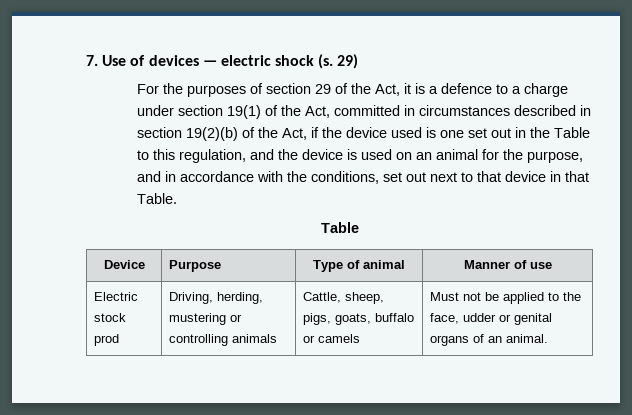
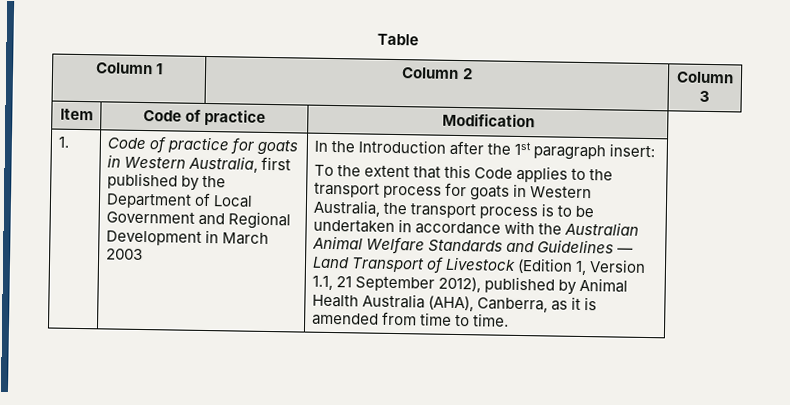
[86,54,359,69] [137,83,569,97] [137,105,592,119] [137,127,591,141] [137,149,584,163] [137,171,590,184] [137,193,178,204] [320,222,359,233] [103,260,145,269] [168,260,221,272] [313,260,405,272] [463,260,552,269] [93,292,138,301] [93,313,126,322] [93,334,119,346] [168,292,263,304] [168,313,242,325] [168,334,277,346] [302,292,384,304] [302,313,414,325] [302,334,360,343] [429,292,581,304] [429,313,552,325] [429,334,548,346] 7. Use of devices — electric shock (s. 29) // For the purposes of section 29 of the Act, it is a defence to a charge under section 19(1) of the Act, committed in circumstances described in section 19(2)(b) of the Act, if the device used is one set out in the Table to this regulation, and the device is used on an animal for the purpose, and in accordance with the conditions, set out next to that device in that Table. // Table // Device | Purpose | Type of animal | Manner of use // Electric stock prod | Driving, herding, mustering or controlling animals | Cattle, sheep, pigs, goats, buffalo or camels | Must not be applied to the face, udder or genital organs of an animal. -> [376,33,419,46] [95,62,164,75] [401,67,473,80] [676,71,734,84] [699,90,710,102] [59,108,94,121] [142,108,267,126] [441,112,535,128] [57,136,70,148] [106,136,298,156] [106,154,291,173] [106,172,226,191] [105,192,253,209] [105,211,291,230] [105,229,269,246] [105,248,143,260] [313,139,655,161] [313,164,613,183] [313,182,592,201] [312,199,594,220] [312,219,639,236] [311,235,634,255] [311,256,646,276] [311,275,628,295] [311,293,597,313] [311,311,509,327] Table // Column 1 | Column 2 | Column 3 // Item | Code of practice | Modification // 1. | Code of practice for goats in Western Australia, first published by the Department of Local Government and Regional Development in March 2003 | In the Introduction after the 1st paragraph insert: // To the extent that this Code applies to the transport process for goats in Western Australia, the transport process is to be undertaken in accordance with the Australian Animal Welfare Standards and Guidelines — Land Transport of Livestock (Edition 1, Version 1.1, 21 September 2012), published by Animal Health Australia (AHA), Canberra, as it is amended from time to time.

